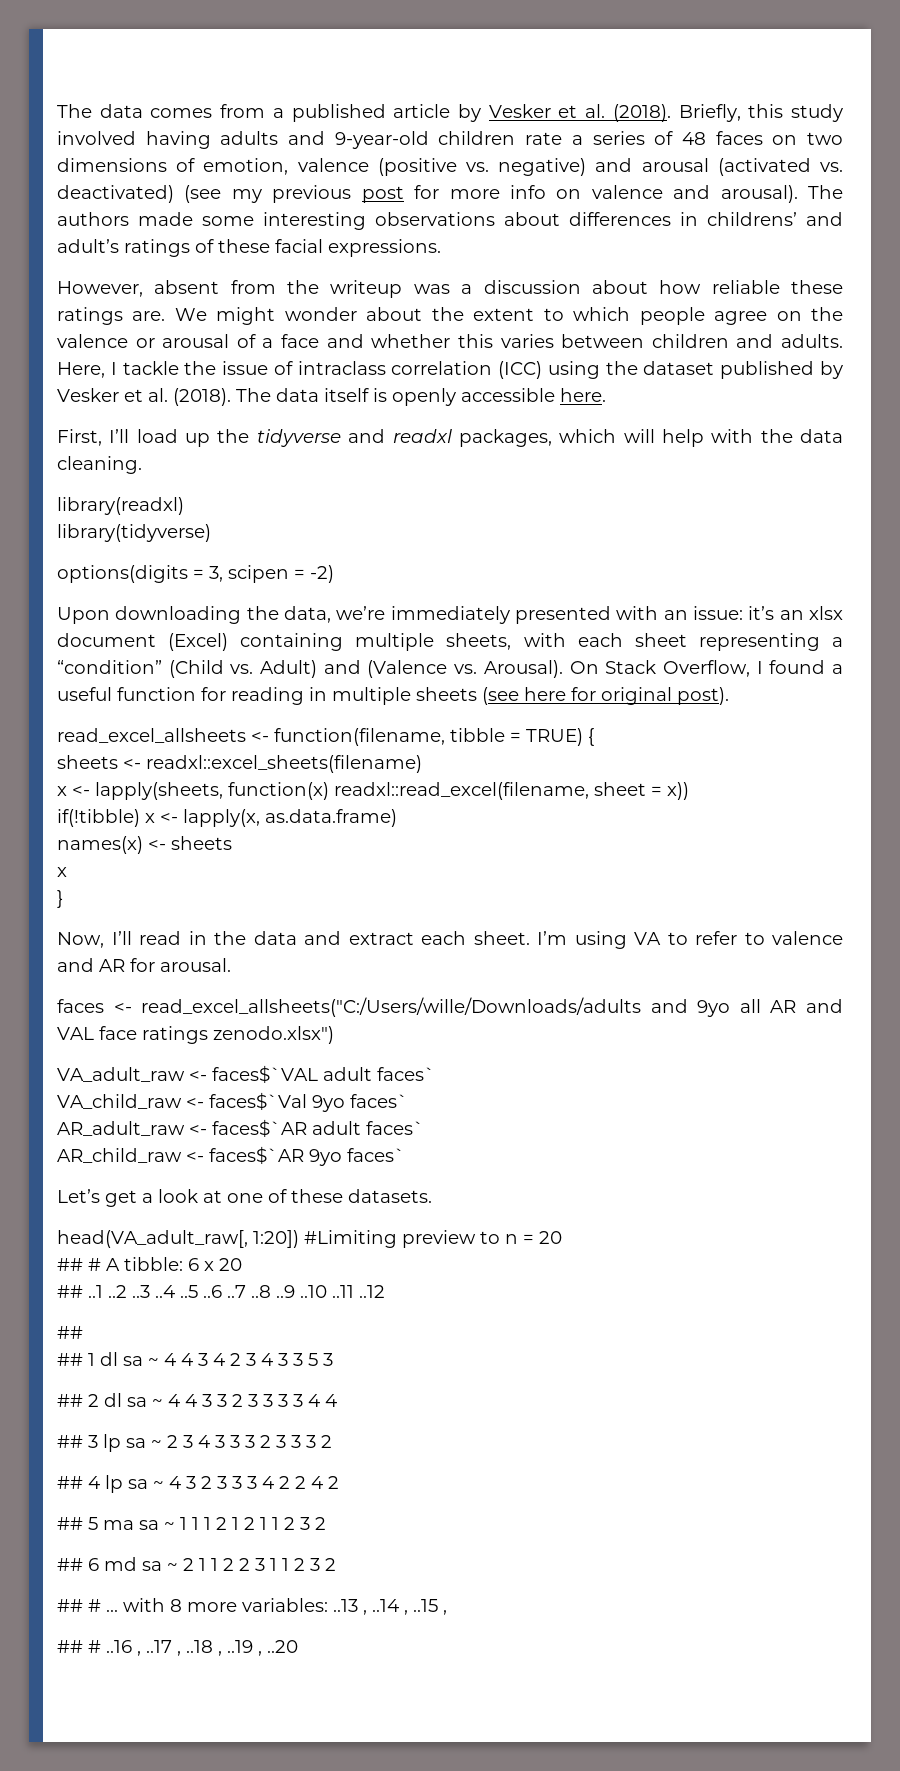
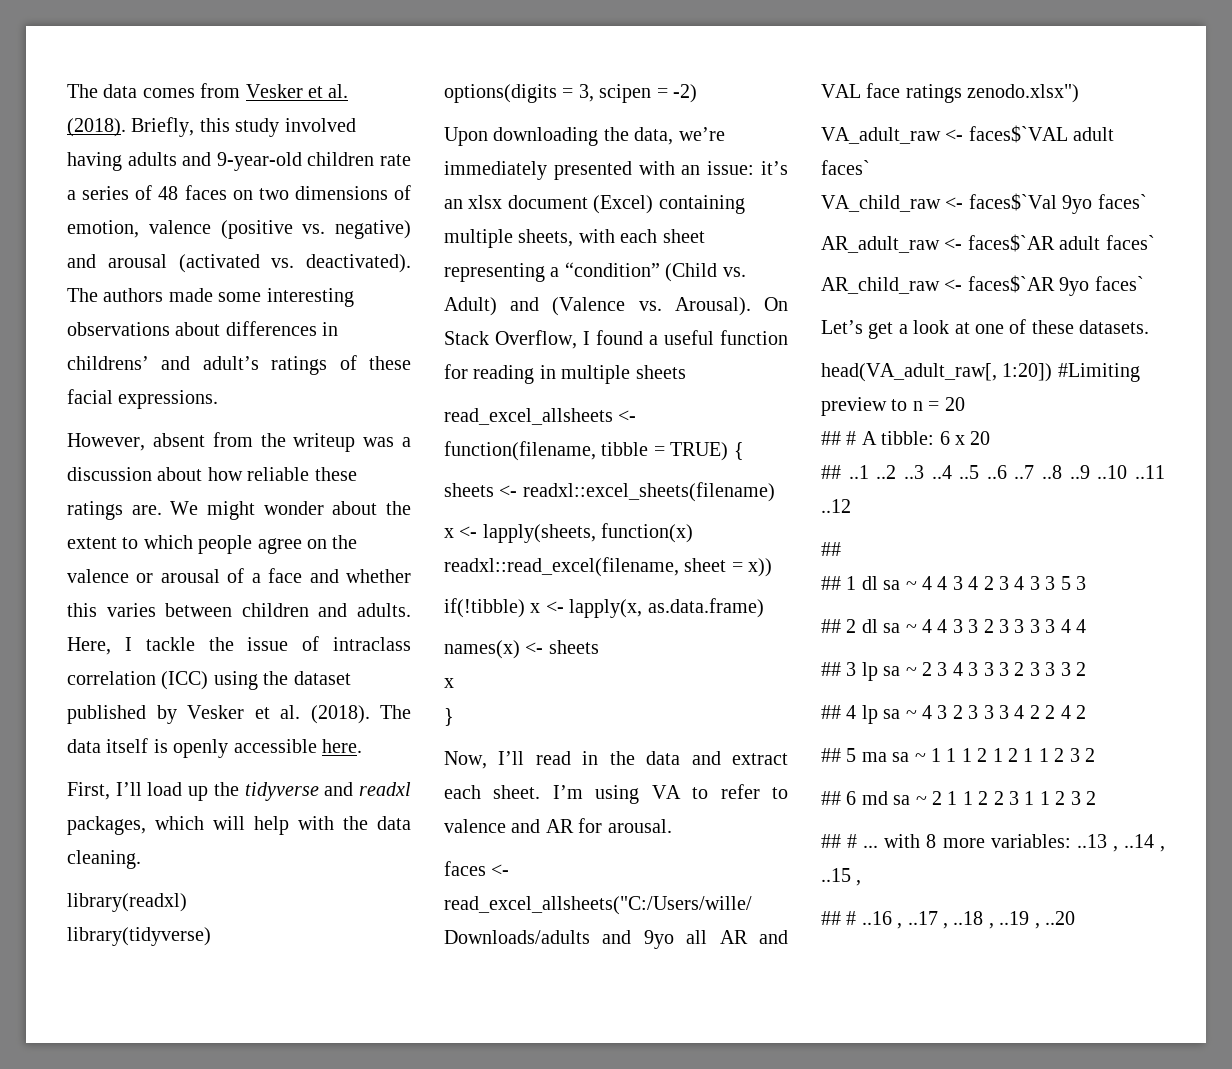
[272,104,482,122] a published article by -> (241, 90) none
[57,185,798,203] deactivated) (see my previous post for more info on valence and arousal). -> [306,254,411,273] deactivated).
[482,687,729,705] (see here for original post). -> (686, 372) none

